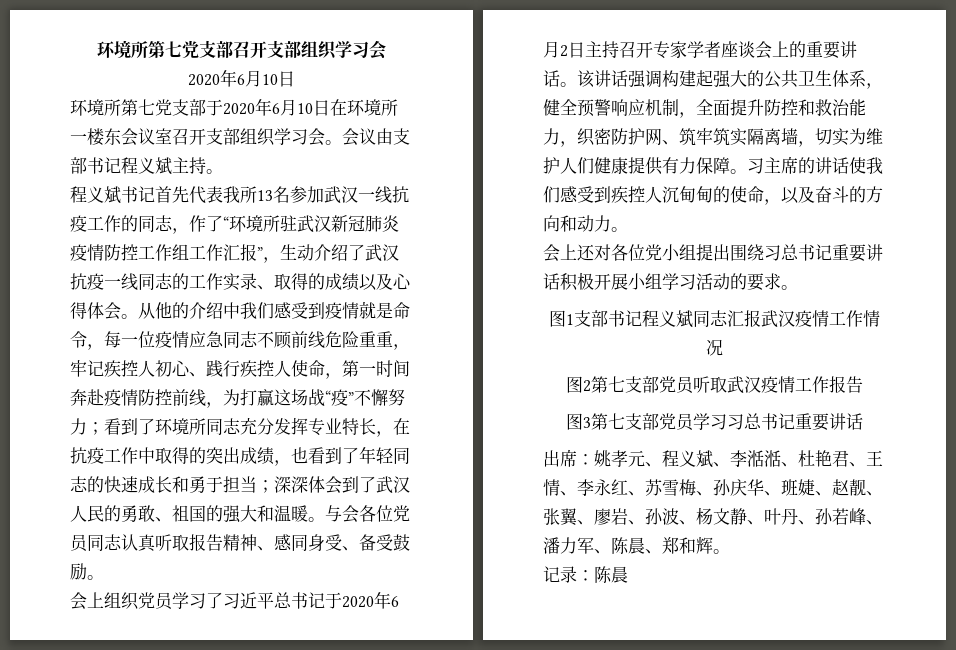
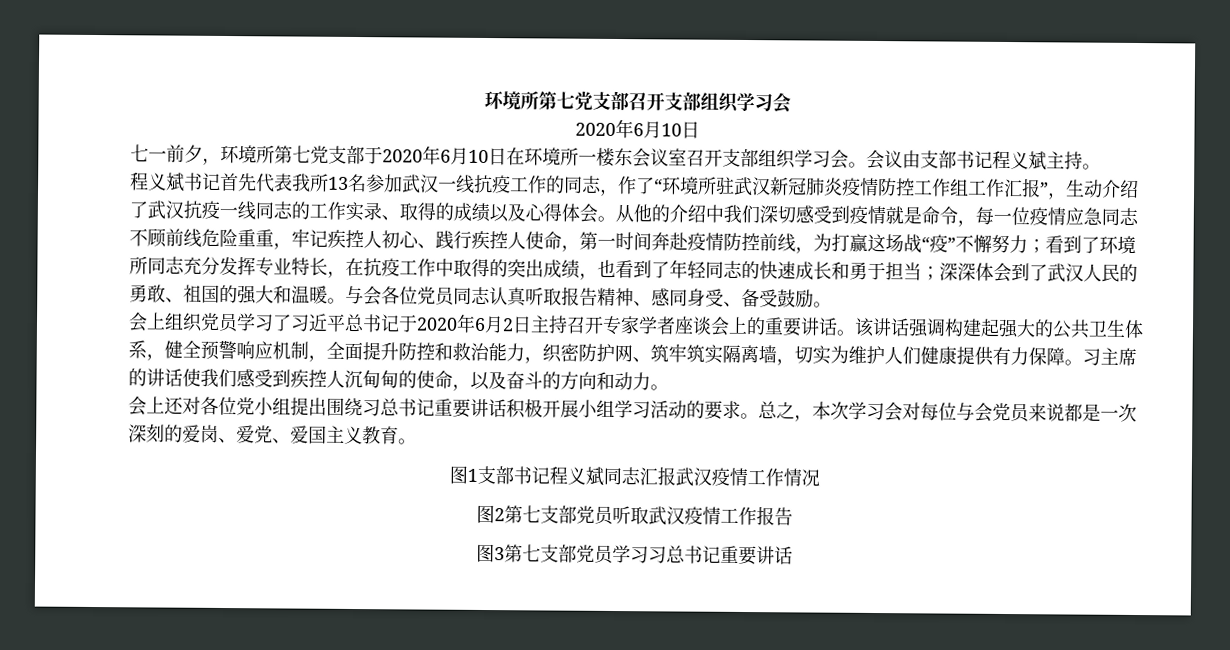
(295, 79) none -> [130,144,221,165] 七一前夕，
(274, 310) none -> [759,205,796,224] 深切
(798, 287) none -> [758,401,1137,423] [128,423,417,445] 总之，本次学习会对每位与会党员来说都是一次深刻的爱岗、爱党、爱国主义教育。
[543,449,883,468] [543,479,883,496] [543,507,883,526] [543,536,730,554] [543,566,628,583] // 出席：姚孝元、程义斌、李湉湉、杜艳君、王情、李永红、苏雪梅、孙庆华、班婕、赵靓、张翼、廖岩、孙波、杨文静、叶丹、孙若峰、潘力军、陈晨、郑和辉。 // 记录：陈晨 -> (793, 555) none

